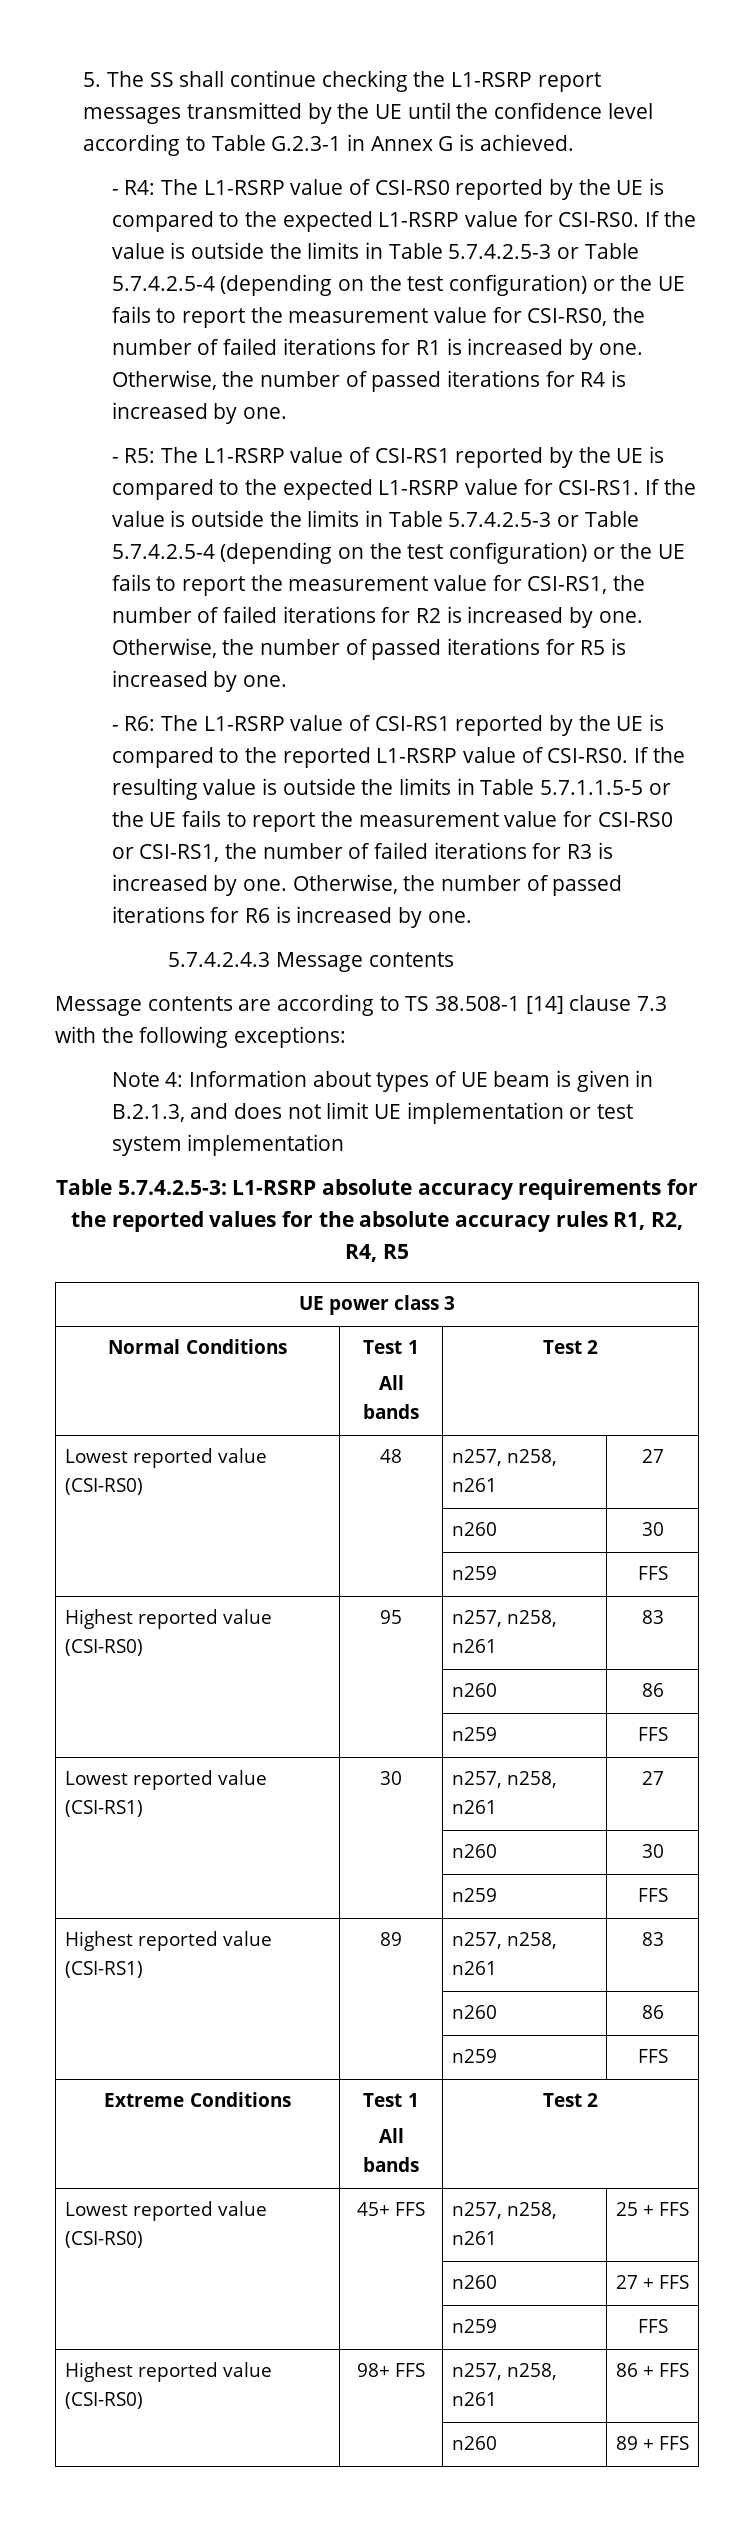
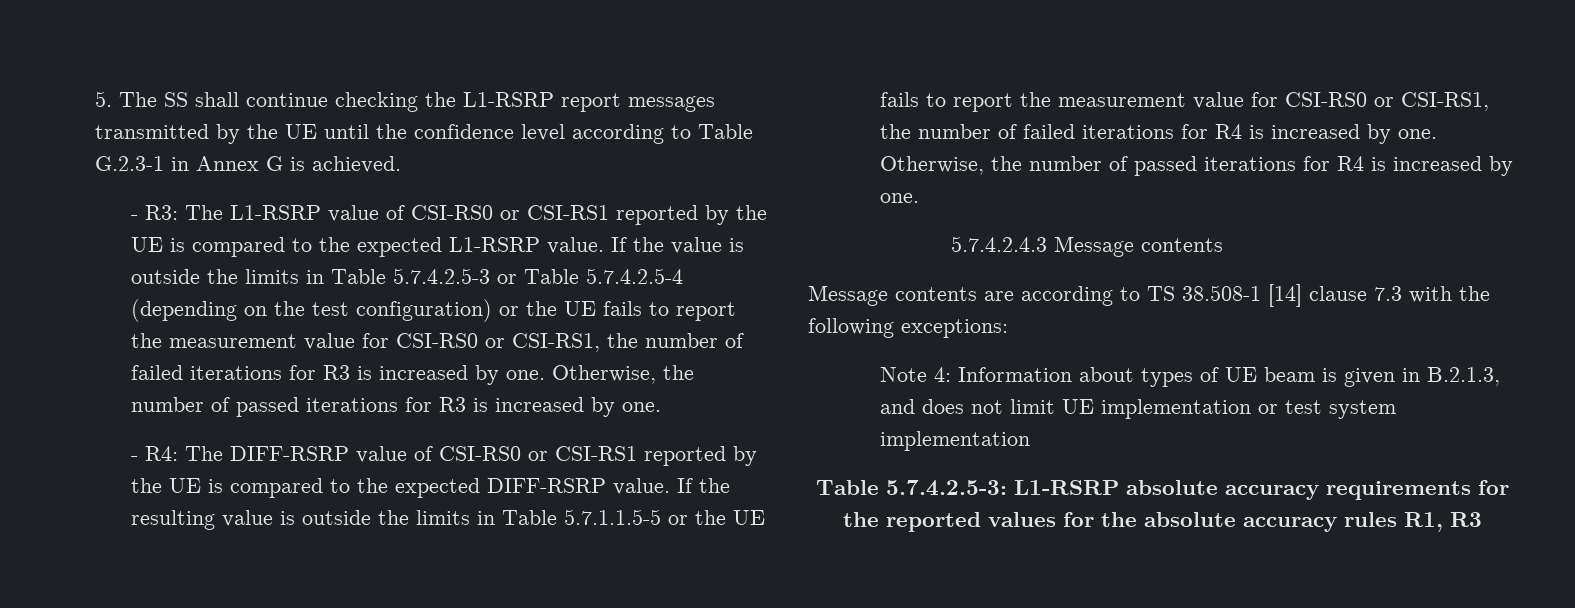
[124,180,156,195] R4: -> [144,205,178,220] R3:
(450, 187) none -> [499,205,609,220] or CSI-RS1
[464,211,640,227] value for CSI-RS0. -> [546,237,604,254] value.
[527,307,645,326] [111,338,643,360] [111,370,626,392] [111,402,287,424] [111,446,664,468] [111,479,696,500] [111,510,639,527] [111,542,685,564] [111,574,645,596] [111,606,643,628] [111,638,626,660] [111,670,287,692] [111,714,664,736] [111,747,685,768] [111,778,671,800] [111,810,592,832] CSI-RS0, the number of failed iterations for R1 is increased by one. Otherwise, the number of passed iterations for R4 is increased by one. // - R5: The L1-RSRP value of CSI-RS1 reported by the UE is compared to the expected L1-RSRP value for CSI-RS1. If the value is outside the limits in Table 5.7.4.2.5-3 or Table 5.7.4.2.5-4 (depending on the test configuration) or the UE fails to report the measurement value for CSI-RS1, the number of failed iterations for R2 is increased by one. Otherwise, the number of passed iterations for R5 is increased by one. // - R6: The L1-RSRP value of CSI-RS1 reported by the UE is compared to the reported L1-RSRP value of CSI-RS0. If the resulting value is outside the limits in Table 5.7.1.1.5-5 or the UE fails to report the measurement value for -> (389, 340) none
[244,908,270,923] R6 -> [438,397,661,417] [130,446,757,466] [130,478,730,498] [130,509,765,530] [879,92,1489,112] [879,124,1437,144] [879,156,1364,176] R3 is increased by one. // - R4: The DIFF-RSRP value of CSI-RS0 or CSI-RS1 reported by the UE is compared to the expected DIFF-RSRP value. If the resulting value is outside the limits in Table 5.7.1.1.5-5 or the UE fails to report the measurement value for CSI-RS0 or CSI-RS1, the number of failed iterations for R4 is increased by one. Otherwise, the number of passed iterations for R4
[651,1212,684,1230] [345,1244,409,1262] [298,1295,456,1315] [108,1339,287,1354] [363,1340,419,1354] [378,1375,404,1390] [363,1404,419,1419] [542,1340,599,1354] [64,1448,267,1468] [64,1478,143,1495] [380,1449,402,1463] [451,1449,557,1466] [451,1478,497,1492] [641,1449,664,1463] [451,1522,497,1536] [641,1522,664,1536] [451,1566,497,1580] [637,1566,668,1580] [64,1609,272,1629] [64,1639,143,1656] [380,1610,402,1624] [451,1610,557,1627] [451,1639,497,1653] [641,1610,664,1624] [451,1683,497,1697] [641,1683,664,1697] [451,1727,497,1741] [637,1727,668,1741] [64,1770,267,1790] [64,1800,143,1817] [380,1771,402,1785] [451,1771,557,1788] [451,1800,497,1814] [641,1771,664,1785] [451,1844,497,1858] [641,1844,664,1858] [451,1888,497,1902] [637,1888,668,1902] [64,1931,272,1951] [64,1961,143,1978] [380,1932,402,1946] [451,1932,557,1949] [451,1961,497,1975] [641,1932,664,1946] [451,2005,497,2019] [641,2005,664,2019] [451,2049,497,2063] [637,2049,668,2063] [104,2092,291,2107] [363,2093,419,2107] [378,2128,404,2143] [363,2157,419,2172] [542,2093,599,2107] [64,2201,267,2221] [64,2231,143,2248] [356,2202,426,2216] [451,2202,557,2219] [451,2231,497,2245] [615,2202,690,2216] [451,2275,497,2289] [615,2275,690,2289] [451,2319,497,2333] [637,2319,668,2333] [64,2362,272,2382] [64,2392,143,2409] [356,2363,426,2377] [451,2363,557,2380] [451,2392,497,2406] [615,2363,690,2377] [451,2436,497,2450] [615,2436,690,2450] R2, R4, R5 // UE power class 3 // Normal Conditions | Test 1 // All bands | Test 2 // Lowest reported value (CSI-RS0) | 48 | n257, n258, n261 | 27 // | | n260 | 30 // | | n259 | FFS // Highest reported value (CSI-RS0) | 95 | n257, n258, n261 | 83 // | | n260 | 86 // | | n259 | FFS // Lowest reported value (CSI-RS1) | 30 | n257, n258, n261 | 27 // | | n260 | 30 // | | n259 | FFS // Highest reported value (CSI-RS1) | 89 | n257, n258, n261 | 83 // | | n260 | 86 // | | n259 | FFS // Extreme Conditions | Test 1 // All bands | Test 2 // Lowest reported value (CSI-RS0) | 45+ FFS | n257, n258, n261 | 25 + FFS // | | n260 | 27 + FFS // | | n259 | FFS // Highest reported value (CSI-RS0) | 98+ FFS | n257, n258, n261 | 86 + FFS // | | n260 | 89 + FFS -> [1449,512,1482,527] R3

